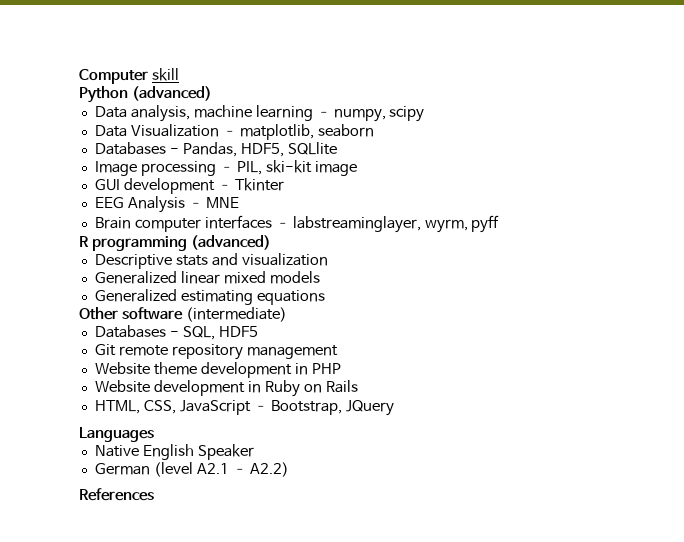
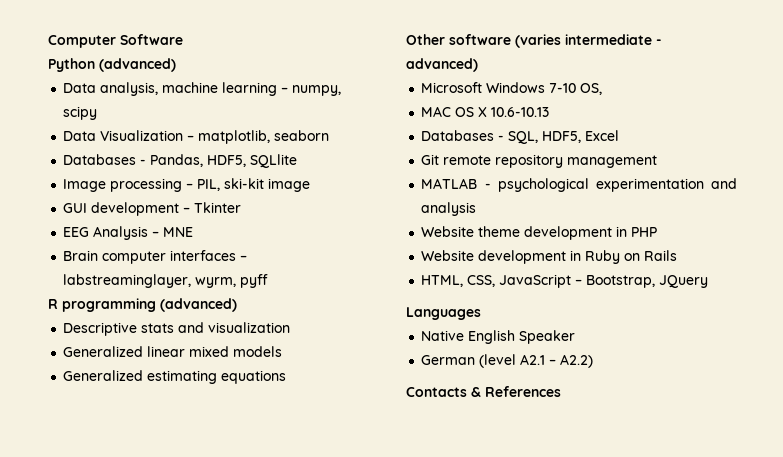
[151,68,179,81] skill -> [120,34,183,45] Software
[185,307,287,322] (intermediate) -> [515,34,662,48] [406,58,478,72] [421,82,603,95] [421,106,550,117] (varies intermediate - advanced) // Microsoft Windows 7-10 OS, // MAC OS X 10.6-10.13
[218,326,258,337] HDF5 -> [542,130,620,143] HDF5, Excel
(338, 352) none -> [421,178,737,192] [421,202,477,216] // MATLAB - psychological experimentation and analysis
(289, 469) none -> [406,387,481,397] Contacts &

